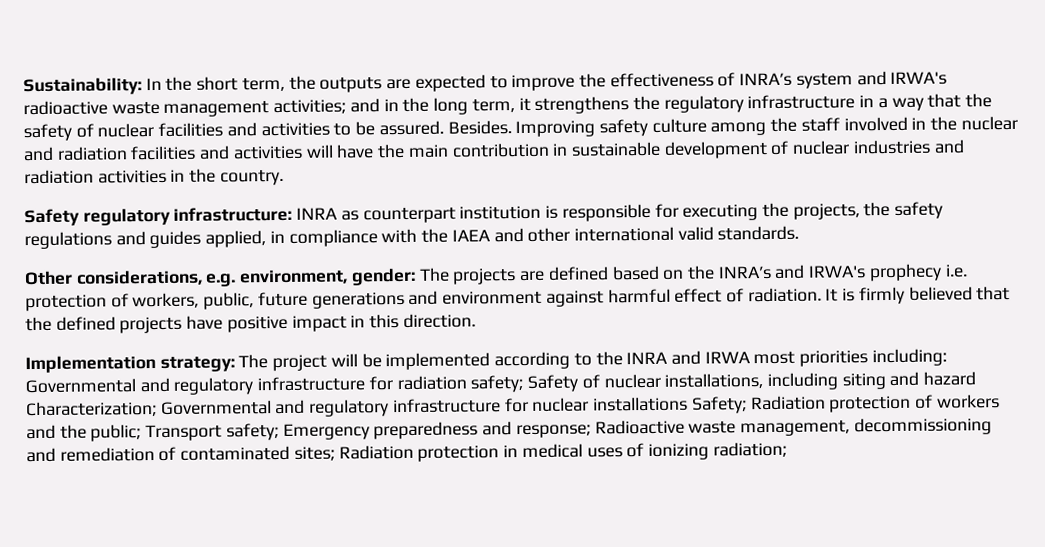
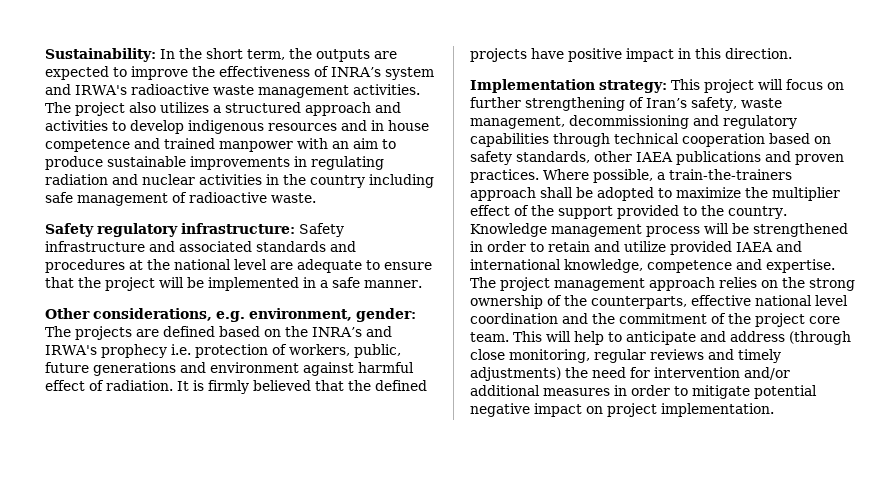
[273,93,993,115] [23,115,1018,142] [23,139,965,162] [24,168,284,186] [24,201,944,227] [24,225,800,250] activities; and in the long term, it strengthens the regulatory infrastructure in a way that the safety of nuclear facilities and activities to be assured. Besides. Improving safety culture among the staff involved in the nuclear and radiation facilities and activities will have the main contribution in sustainable development of nuclear industries and radiation activities in the country. // Safety regulatory infrastructure: INRA as counterpart institution is responsible for executing the projects, the safety regulations and guides applied, in compliance with the IAEA and other international valid standards. -> [353,84,420,95] [45,102,401,116] [45,120,429,134] [45,138,396,152] [45,156,384,170] [45,174,434,188] [45,192,316,206] [45,223,344,237] [45,241,356,252] [45,259,432,273] [45,277,422,291] activities. The project also utilizes a structured approach and activities to develop indigenous resources and in house competence and trained manpower with an aim to produce sustainable improvements in regulating radiation and nuclear activities in the country including safe management of radioactive waste. // Safety regulatory infrastructure: Safety infrastructure and associated standards and procedures at the national level are adequate to ensure that the project will be implemented in a safe manner.
[238,348,947,372] [25,371,977,395] [26,394,1000,418] [26,417,992,442] [26,441,787,463] The project will be implemented according to the INRA and IRWA most priorities including: Governmental and regulatory infrastructure for radiation safety; Safety of nuclear installations, including siting and hazard Characterization; Governmental and regulatory infrastructure for nuclear installations Safety; Radiation protection of workers and the public; Transport safety; Emergency preparedness and response; Radioactive waste management, decommissioning and remediation of contaminated sites; Radiation protection in medical uses of ionizing radiation; -> [671,79,844,93] [470,97,782,111] [470,115,797,129] [470,133,831,147] [470,151,844,165] [470,169,792,183] [470,187,840,201] [470,205,787,219] [470,223,848,237] [470,241,802,255] [470,259,835,273] [470,277,855,291] [470,295,848,309] [470,313,840,327] [470,331,851,345] [470,349,781,363] [470,367,790,381] [470,385,817,399] [470,403,774,417] This project will focus on further strengthening of Iran’s safety, waste management, decommissioning and regulatory capabilities through technical cooperation based on safety standards, other IAEA publications and proven practices. Where possible, a train-the-trainers approach shall be adopted to maximize the multiplier effect of the support provided to the country. Knowledge management process will be strengthened in order to retain and utilize provided IAEA and international knowledge, competence and expertise. The project management approach relies on the strong ownership of the counterparts, effective national level coordination and the commitment of the project core team. This will help to anticipate and address (through close monitoring, regular reviews and timely adjustments) the need for intervention and/or additional measures in order to mitigate potential negative impact on project implementation.

